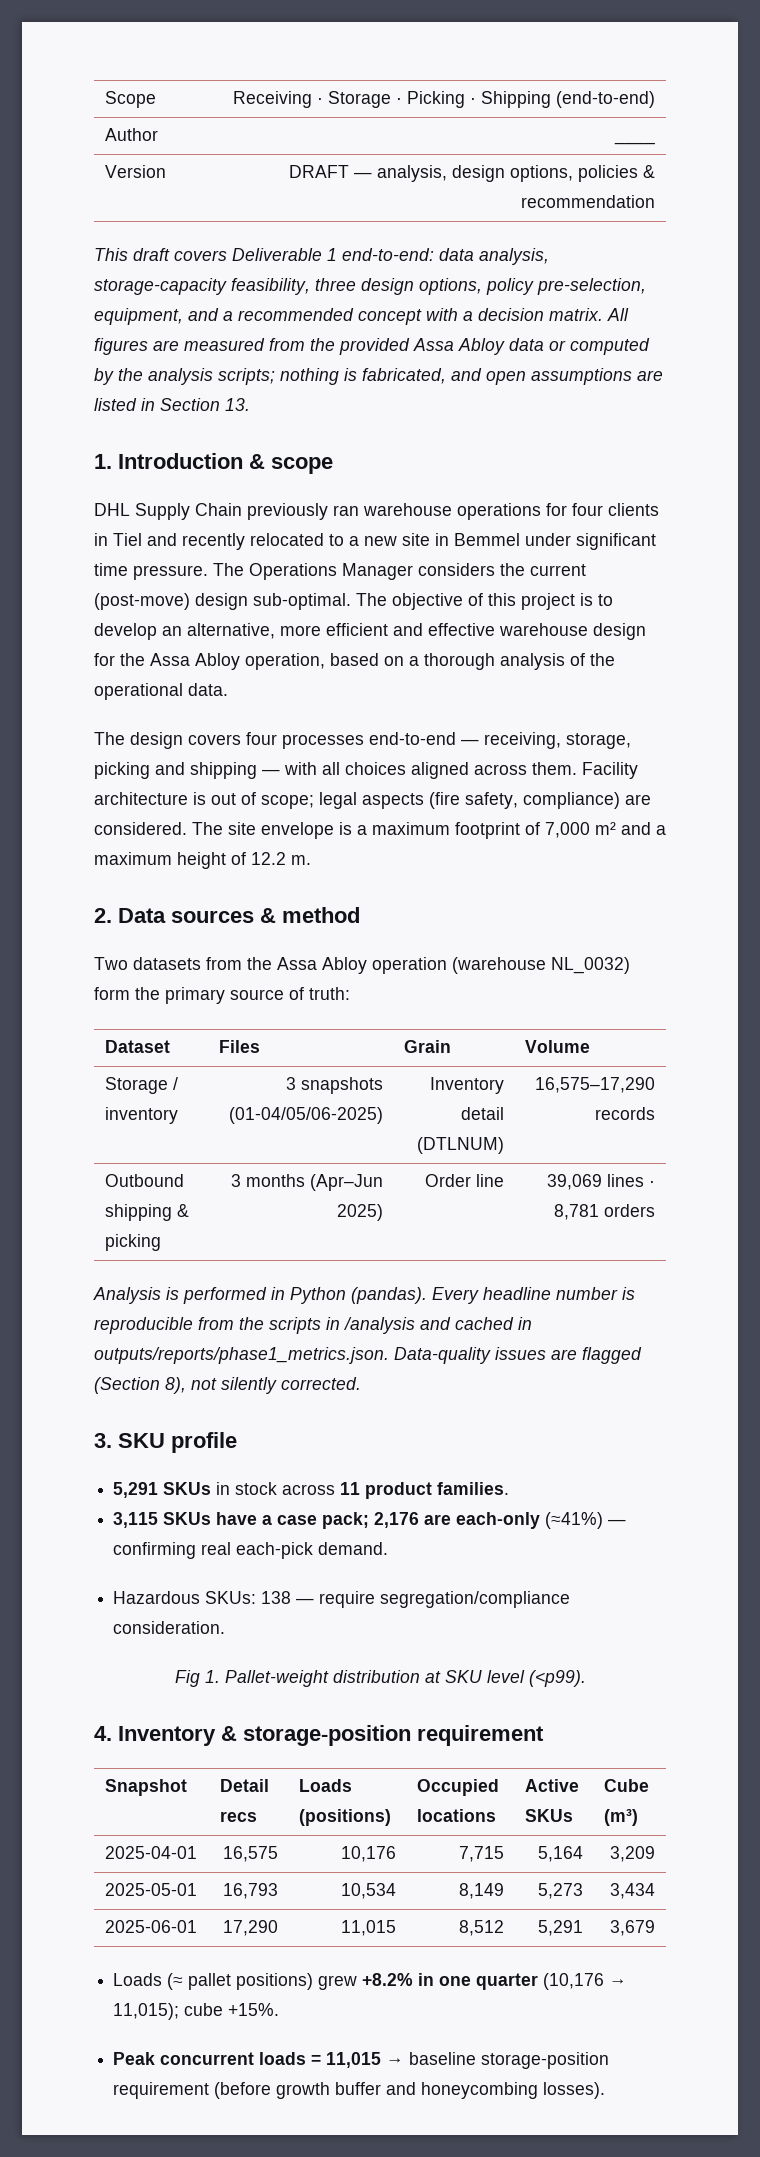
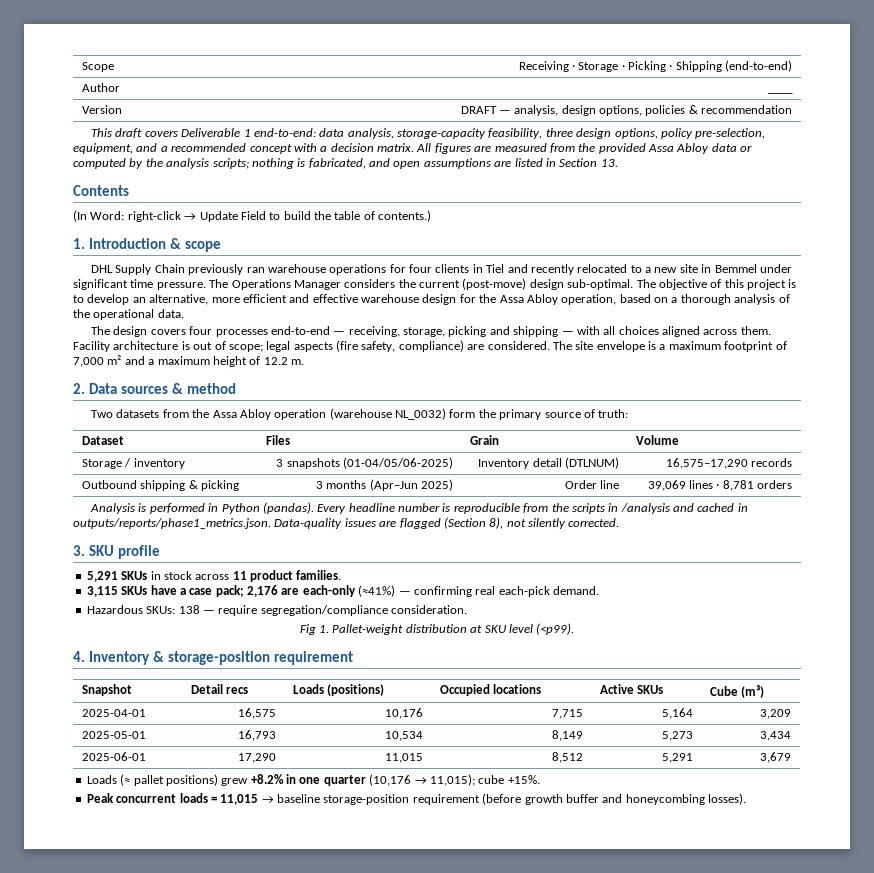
(250, 404) none -> [73,185,129,196] [73,210,432,222] // Contents // (In Word: right-click → Update Field to build the table of contents.)

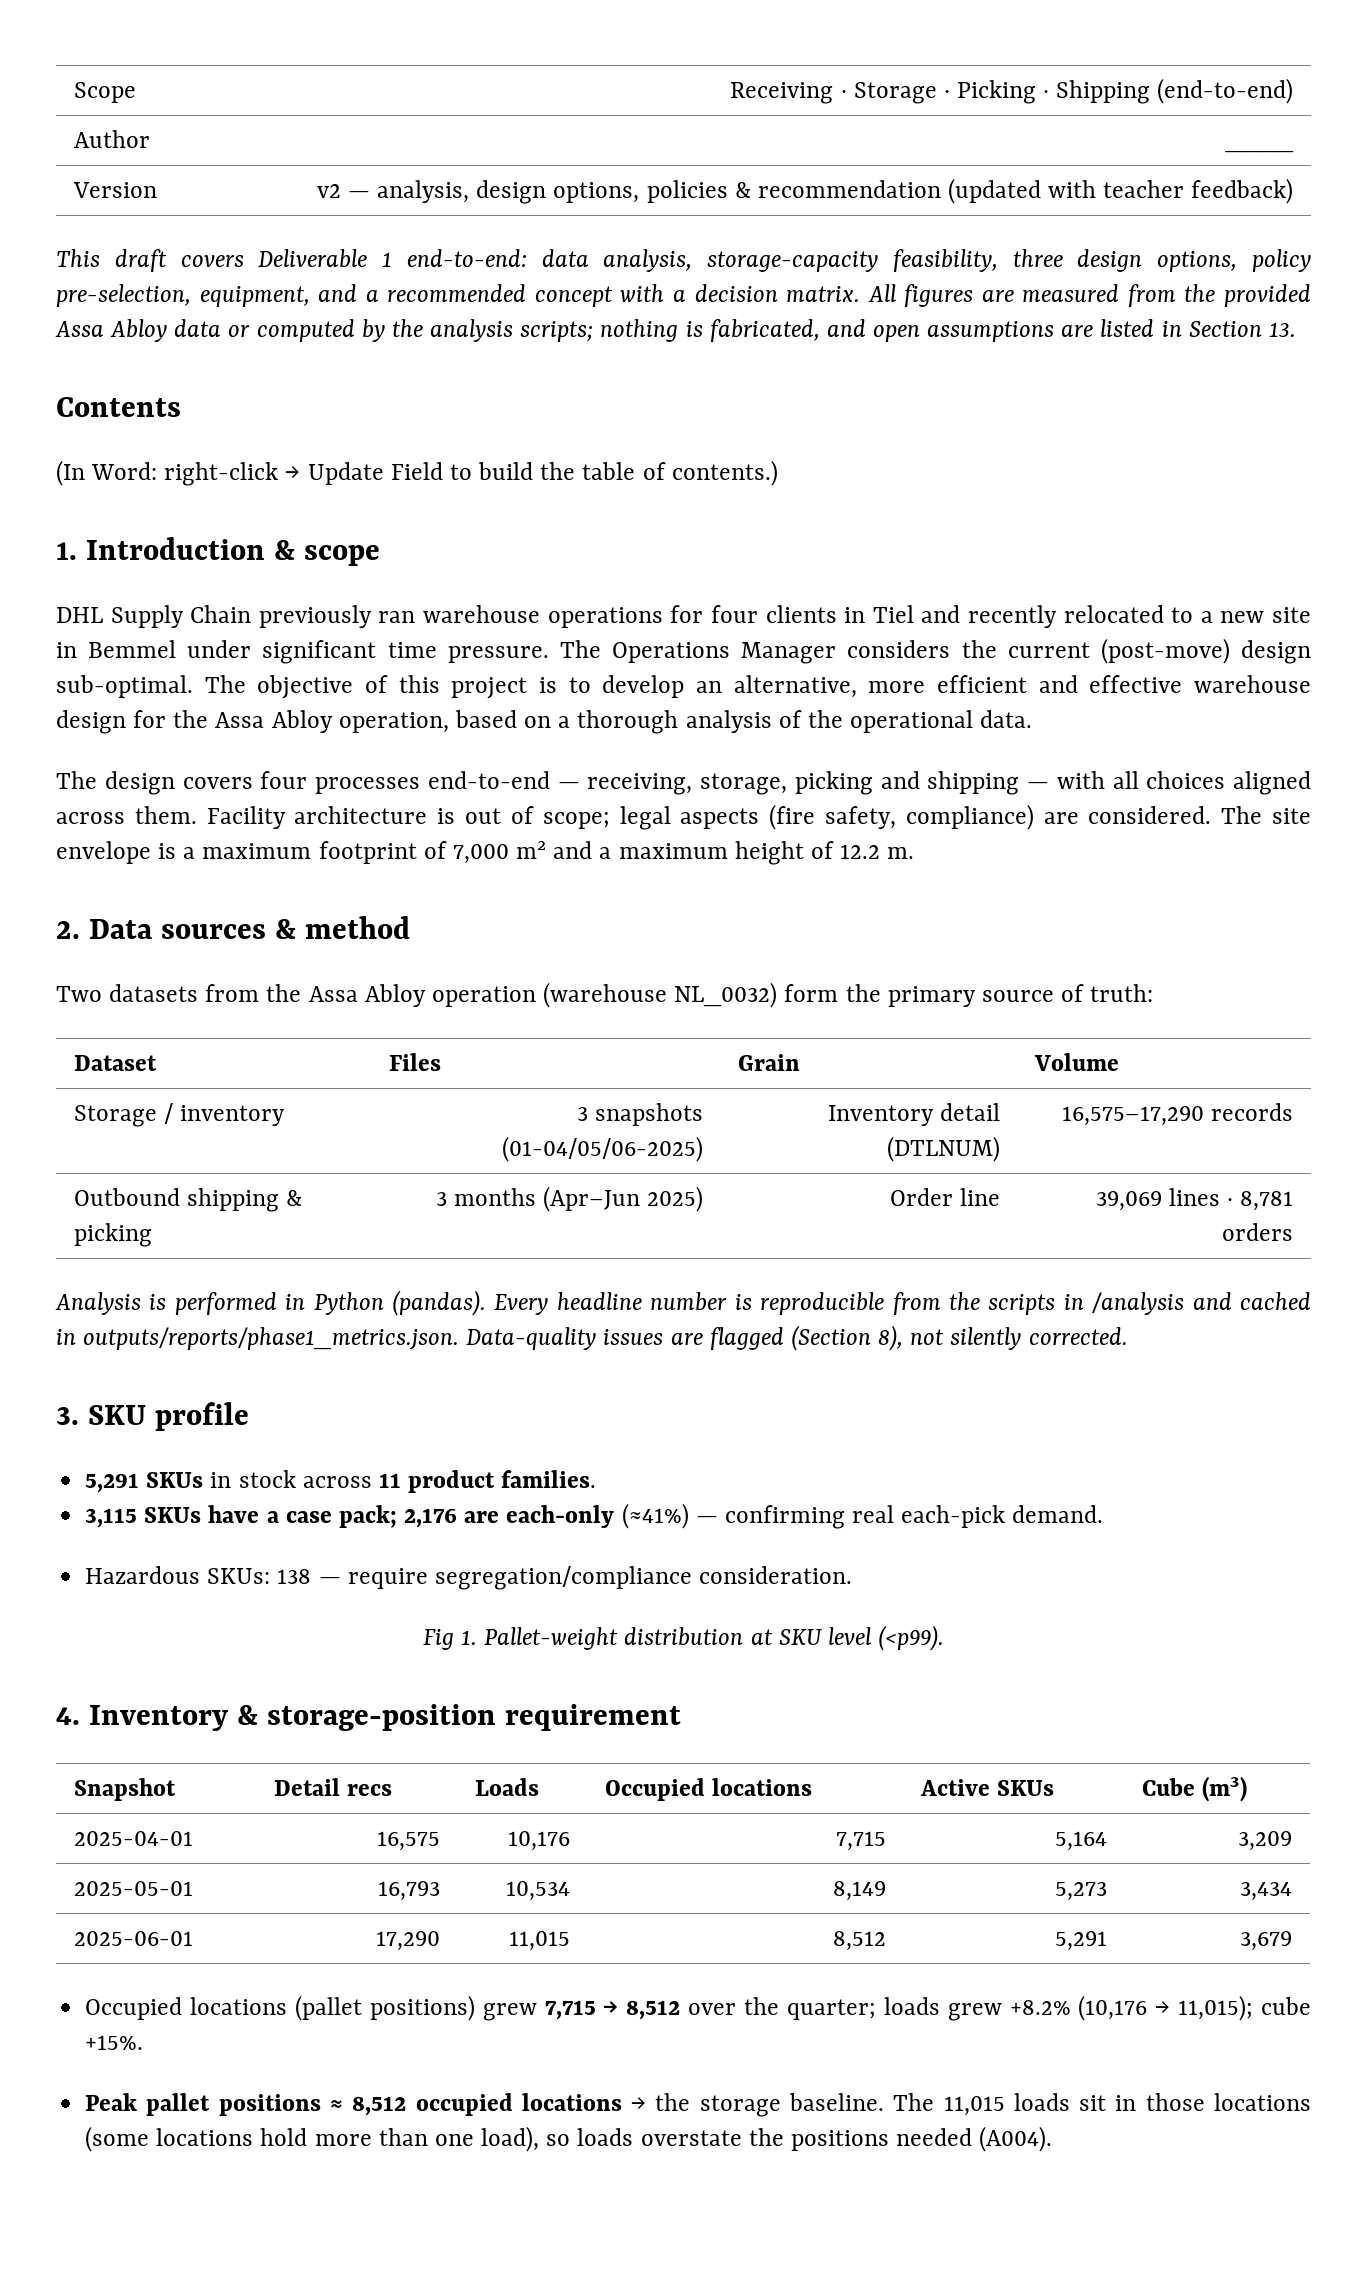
[460,106,497,114] DRAFT -> [316,184,341,198] v2
(793, 109) none -> [948,178,1294,204] (updated with teacher feedback)
[327,684,385,696] (positions) -> (539, 1787) none
[86,774,366,786] Loads (≈ pallet positions) grew +8.2% in one quarter -> [85,1995,1071,2021] Occupied locations (pallet positions) grew 7,715 → 8,512 over the quarter; loads grew +8.2%
[116,793,746,805] concurrent loads = 11,015 → baseline storage-position requirement (before growth buffer and honeycombing losses). -> [146,2093,1311,2117] [85,2126,1053,2152] pallet positions ≈ 8,512 occupied locations → the storage baseline. The 11,015 loads sit in those locations (some locations hold more than one load), so loads overstate the positions needed (A004).

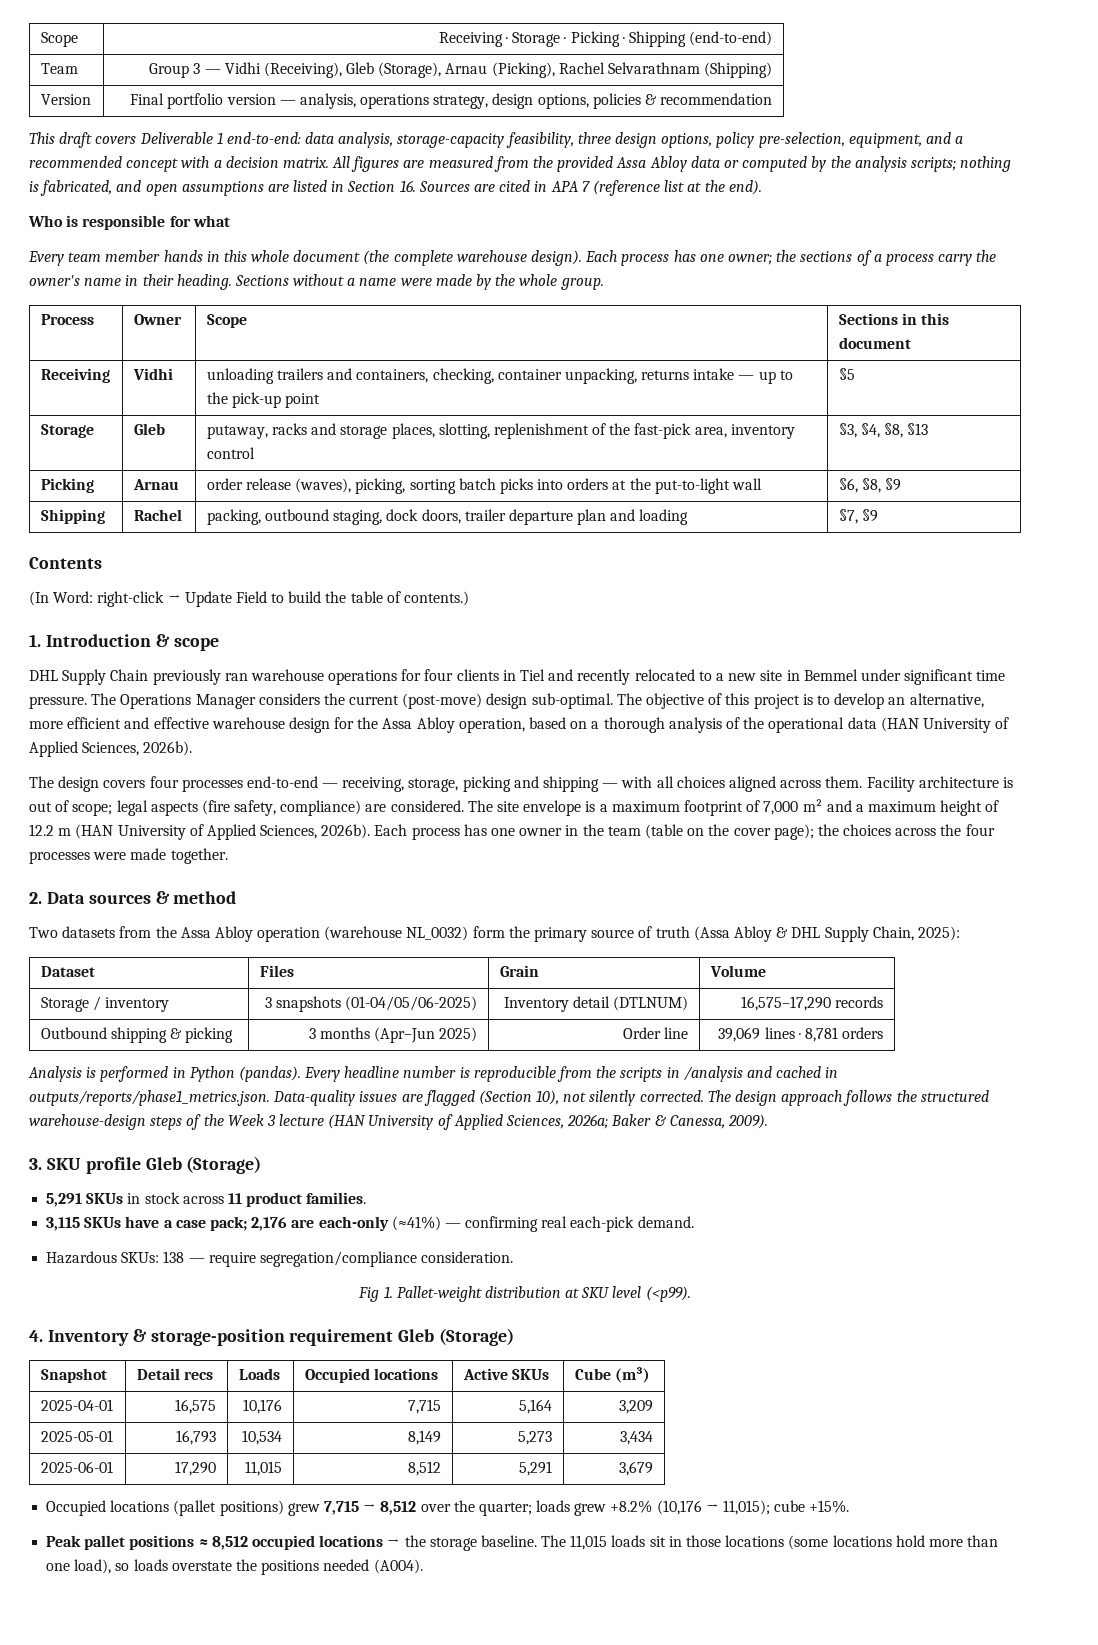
[73,130,150,148] [1225,148,1295,153] [72,182,157,198] [316,180,470,203] Author | ____ // Version | v2 — analysis, -> [40,63,78,74] [149,62,773,78] [40,94,91,105] [130,93,489,109] Team | Group 3 — Vidhi (Receiving), Gleb (Storage), Arnau (Picking), Rachel Selvarathnam (Shipping) // Version | Final portfolio version — analysis, operations strategy,
[948,178,1294,204] (updated with teacher feedback) -> (773, 99) none
[1268,322,1296,337] 13. -> [399,180,762,196] [28,215,230,230] [28,250,997,266] [29,274,604,290] [40,314,94,325] [133,314,182,325] [206,314,247,328] [838,313,950,325] [838,337,911,349] [40,368,110,383] [132,368,173,380] [206,368,793,384] [206,392,321,408] [838,368,855,380] [40,424,94,438] [133,423,165,435] [206,423,795,439] [206,447,255,459] [838,423,929,438] [40,478,94,493] [132,479,179,490] [206,478,763,494] [838,478,902,493] [40,509,105,524] [133,509,182,521] [206,509,689,525] [838,509,879,524] 16. Sources are cited in APA 7 (reference list at the end). // Who is responsible for what // Every team member hands in this whole document (the complete warehouse design). Each process has one owner; the sections of a process carry the owner's name in their heading. Sections without a name were made by the whole group. // Process | Owner | Scope | Sections in this document // Receiving | Vidhi | unloading trailers and containers, checking, container unpacking, returns intake — up to the pick-up point | §5 // Storage | Gleb | putaway, racks and storage places, slotting, replenishment of the fast-pick area, inventory control | §3, §4, §8, §13 // Picking | Arnau | order release (waves), picking, sorting batch picks into orders at the put-to-light wall | §6, §8, §9 // Shipping | Rachel | packing, outbound staging, dock doors, trailer departure plan and loading | §7, §9
[980,710,1033,728] data. -> [847,717,1010,733] [29,741,193,757] data (HAN University of Applied Sciences, 2026b).
[887,847,915,859] m. -> [58,824,995,840] [29,848,228,864] m (HAN University of Applied Sciences, 2026b). Each process has one owner in the team (table on the cover page); the choices across the four processes were made together.
[1090,984,1154,1002] truth: -> [655,926,960,942] truth (Assa Abloy & DHL Supply Chain, 2025):
[878,1325,904,1351] 8), -> [536,1090,560,1105] 10),
(1128, 1336) none -> [707,1090,989,1106] [29,1114,768,1130] The design approach follows the structured warehouse-design steps of the Week 3 lecture (HAN University of Applied Sciences, 2026a; Baker & Canessa, 2009).
(250, 1416) none -> [145,1156,262,1174] Gleb (Storage)
(682, 1717) none -> [398,1328,515,1346] Gleb (Storage)

